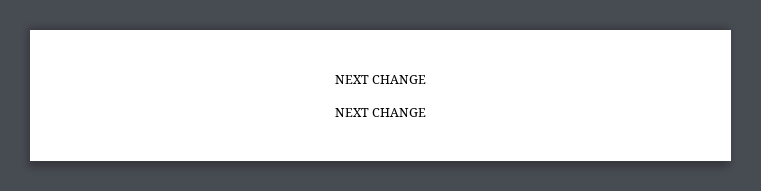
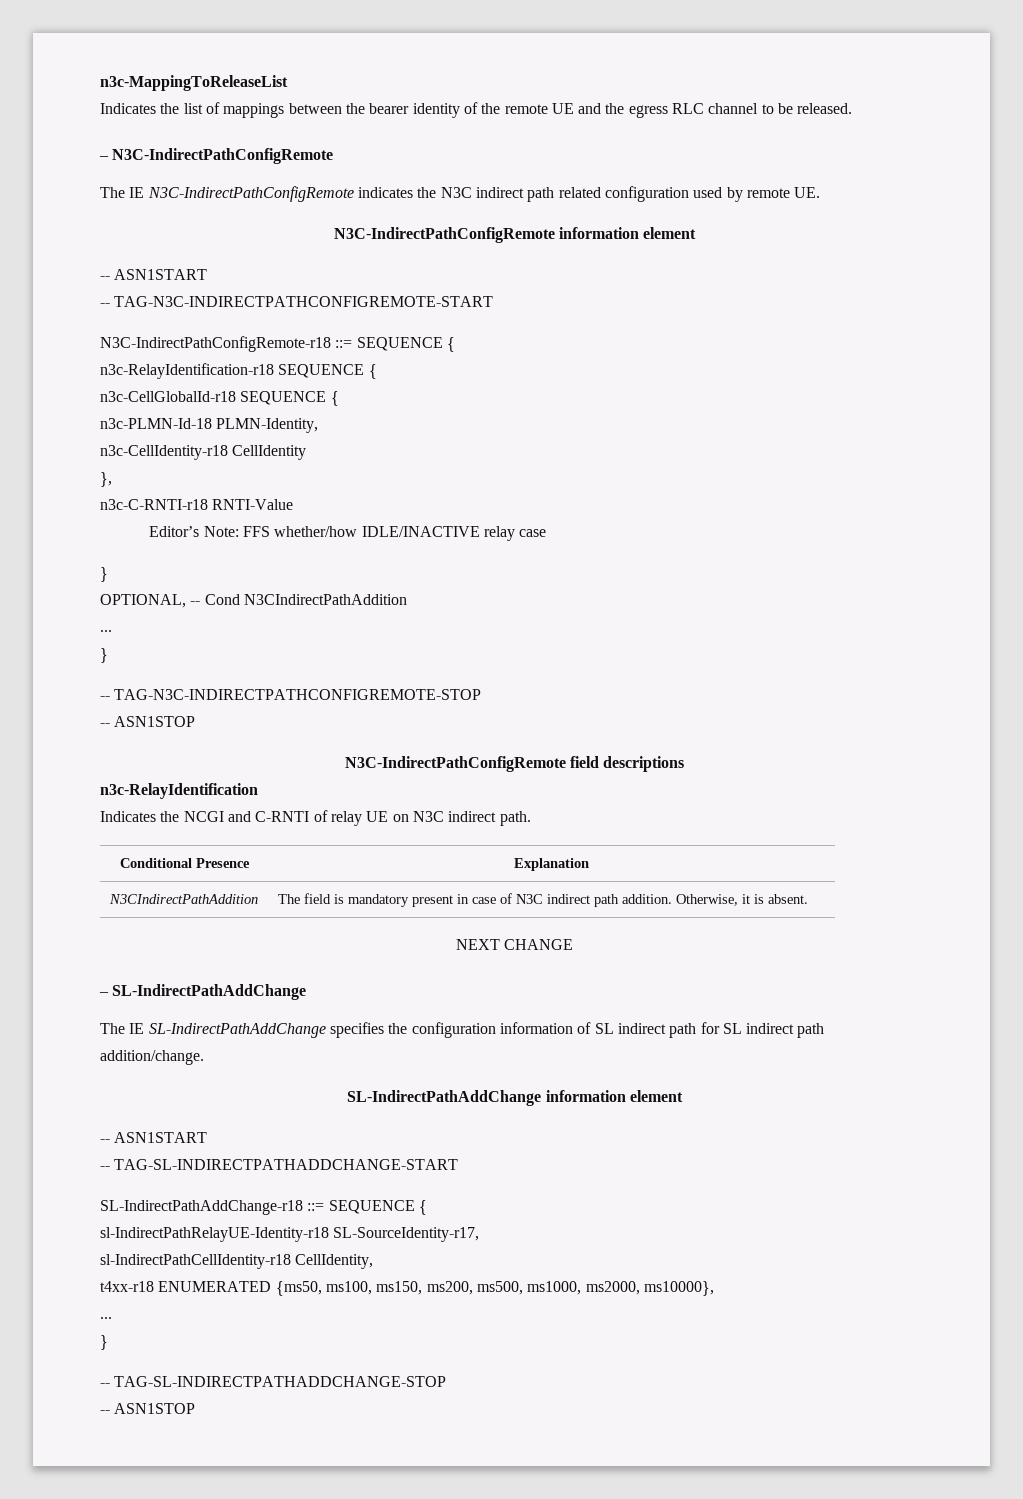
[334,75,427,84] [334,108,427,117] NEXT CHANGE // NEXT CHANGE -> [100,75,288,91] [100,102,853,118] [99,148,334,164] [100,186,821,202] [333,227,697,243] [100,269,208,280] [100,296,494,307] [100,336,455,352] [100,363,377,379] [100,391,339,406] [100,418,319,433] [100,445,307,460] [100,472,112,487] [100,499,294,510] [149,526,547,541] [100,567,108,582] [100,594,407,608] [100,630,112,632] [100,648,108,663] [100,689,482,700] [100,716,196,727] [344,756,685,772] [100,783,258,799] [100,810,531,826] [120,858,250,868] [514,858,589,871] [108,894,258,904] [277,893,808,907] [455,939,574,950] [99,984,307,1000] [100,1022,825,1038] [100,1050,204,1065] [347,1090,683,1106] [100,1132,208,1143] [100,1159,459,1170] [100,1200,427,1215] [100,1227,480,1242] [100,1254,374,1269] [100,1281,714,1296] [100,1317,112,1319] [100,1335,108,1350] [100,1376,447,1387] [100,1403,196,1414] n3c-MappingToReleaseList // Indicates the list of mappings between the bearer identity of the remote UE and the egress RLC channel to be released. // – N3C-IndirectPathConfigRemote // The IE N3C-IndirectPathConfigRemote indicates the N3C indirect path related configuration used by remote UE. // N3C-IndirectPathConfigRemote information element // -- ASN1START // -- TAG-N3C-INDIRECTPATHCONFIGREMOTE-START // N3C-IndirectPathConfigRemote-r18 ::= SEQUENCE { // n3c-RelayIdentification-r18 SEQUENCE { // n3c-CellGlobalId-r18 SEQUENCE { // n3c-PLMN-Id-18 PLMN-Identity, // n3c-CellIdentity-r18 CellIdentity // }, // n3c-C-RNTI-r18 RNTI-Value // Editor’s Note: FFS whether/how IDLE/INACTIVE relay case // } // OPTIONAL, -- Cond N3CIndirectPathAddition // ... // } // -- TAG-N3C-INDIRECTPATHCONFIGREMOTE-STOP // -- ASN1STOP // N3C-IndirectPathConfigRemote field descriptions // n3c-RelayIdentification // Indicates the NCGI and C-RNTI of relay UE on N3C indirect path. // Conditional Presence | Explanation // N3CIndirectPathAddition | The field is mandatory present in case of N3C indirect path addition. Otherwise, it is absent. // NEXT CHANGE // – SL-IndirectPathAddChange // The IE SL-IndirectPathAddChange specifies the configuration information of SL indirect path for SL indirect path addition/change. // SL-IndirectPathAddChange information element // -- ASN1START // -- TAG-SL-INDIRECTPATHADDCHANGE-START // SL-IndirectPathAddChange-r18 ::= SEQUENCE { // sl-IndirectPathRelayUE-Identity-r18 SL-SourceIdentity-r17, // sl-IndirectPathCellIdentity-r18 CellIdentity, // t4xx-r18 ENUMERATED {ms50, ms100, ms150, ms200, ms500, ms1000, ms2000, ms10000}, // ... // } // -- TAG-SL-INDIRECTPATHADDCHANGE-STOP // -- ASN1STOP

